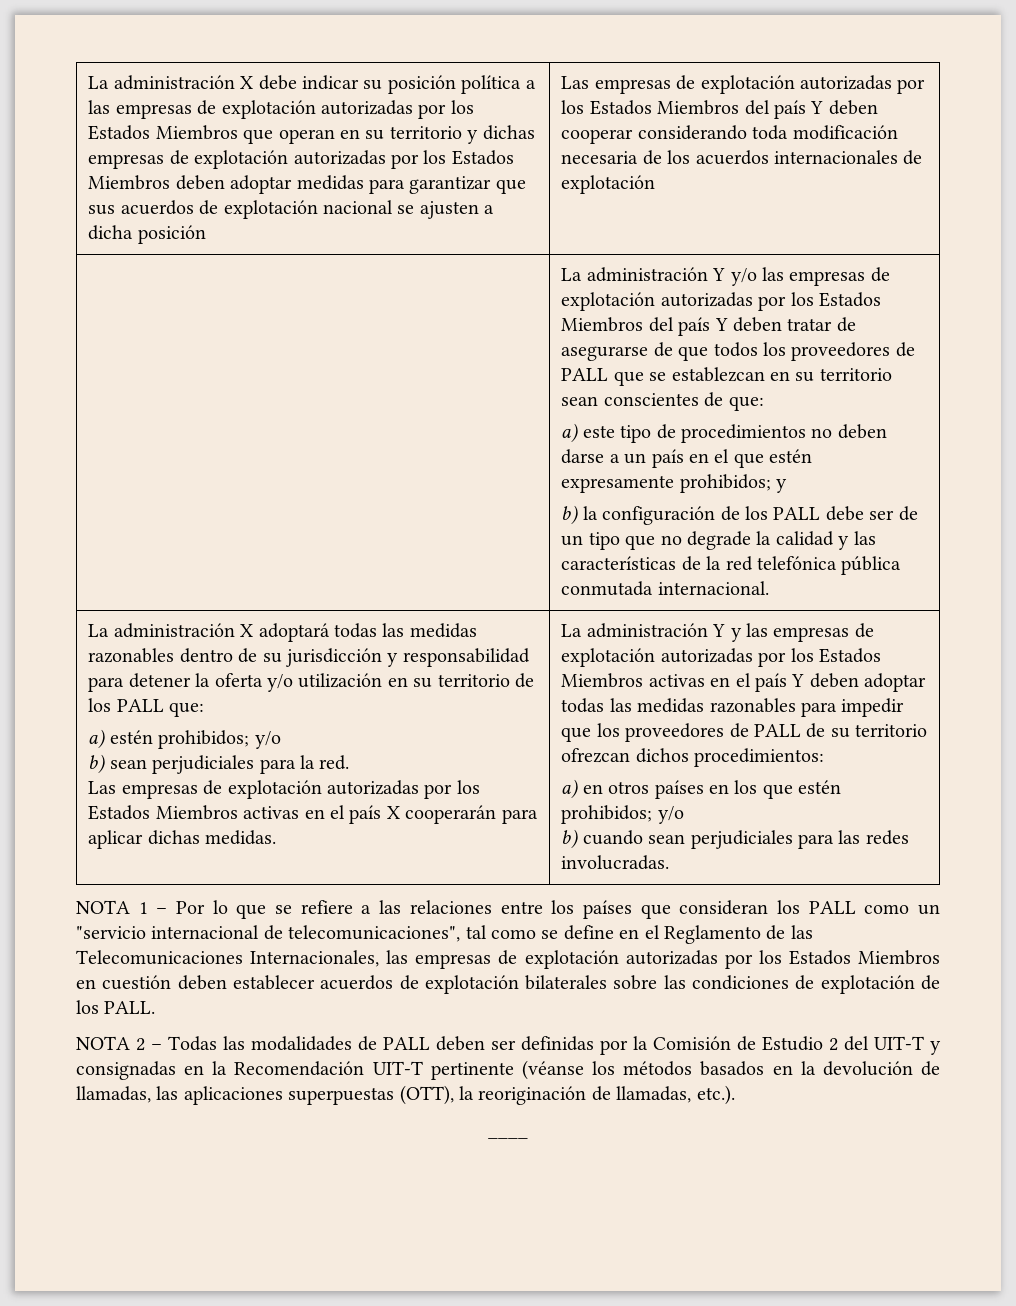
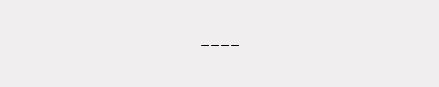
[88,75,536,94] [88,100,474,119] [88,125,535,144] [88,150,514,169] [88,175,526,194] [88,200,495,219] [88,225,206,244] [561,75,926,94] [561,100,878,119] [561,125,898,144] [561,150,923,165] [561,175,656,194] [561,267,890,286] [561,292,882,311] [561,317,856,336] [561,342,915,361] [561,367,892,386] [561,392,764,411] [561,423,887,443] [561,449,813,468] [561,474,788,493] [561,505,918,525] [561,531,876,550] [561,556,902,575] [561,581,769,596] [88,623,477,642] [88,648,530,667] [88,673,535,692] [88,698,205,717] [88,729,281,749] [88,754,350,774] [88,780,480,799] [88,805,538,824] [88,830,277,849] [561,623,874,642] [561,648,882,667] [561,673,927,692] [561,698,905,717] [561,723,928,742] [561,748,825,767] [561,779,842,799] [561,805,684,824] [561,829,909,849] [561,855,670,870] [76,900,941,919] [76,925,813,944] [76,950,941,969] [76,975,940,994] [76,1000,156,1014] [76,1036,941,1055] [76,1060,941,1080] [76,1085,735,1105] La administración X debe indicar su posición política a las empresas de explotación autorizadas por los Estados Miembros que operan en su territorio y dichas empresas de explotación autorizadas por los Estados Miembros deben adoptar medidas para garantizar que sus acuerdos de explotación nacional se ajusten a dicha posición | Las empresas de explotación autorizadas por los Estados Miembros del país Y deben cooperar considerando toda modificación necesaria de los acuerdos internacionales de explotación // | La administración Y y/o las empresas de explotación autorizadas por los Estados Miembros del país Y deben tratar de asegurarse de que todos los proveedores de PALL que se establezcan en su territorio sean conscientes de que: // a) este tipo de procedimientos no deben darse a un país en el que estén expresamente prohibidos; y // b) la configuración de los PALL debe ser de un tipo que no degrade la calidad y las características de la red telefónica pública conmutada internacional. // La administración X adoptará todas las medidas razonables dentro de su jurisdicción y responsabilidad para detener la oferta y/o utilización en su territorio de los PALL que: // a) estén prohibidos; y/o // b) sean perjudiciales para la red. // Las empresas de explotación autorizadas por los Estados Miembros activas en el país X cooperarán para aplicar dichas medidas. | La administración Y y las empresas de explotación autorizadas por los Estados Miembros activas en el país Y deben adoptar todas las medidas razonables para impedir que los proveedores de PALL de su territorio ofrezcan dichos procedimientos: // a) en otros países en los que estén prohibidos; y/o // b) cuando sean perjudiciales para las redes involucradas. // NOTA 1 – Por lo que se refiere a las relaciones entre los países que consideran los PALL como un "servicio internacional de telecomunicaciones", tal como se define en el Reglamento de las Telecomunicaciones Internacionales, las empresas de explotación autorizadas por los Estados Miembros en cuestión deben establecer acuerdos de explotación bilaterales sobre las condiciones de explotación de los PALL. // NOTA 2 – Todas las modalidades de PALL deben ser definidas por la Comisión de Estudio 2 del UIT-T y consignadas en la Recomendación UIT-T pertinente (véanse los métodos basados en la devolución de llamadas, las aplicaciones superpuestas (OTT), la reoriginación de llamadas, etc.). // -> (199, 44) none

